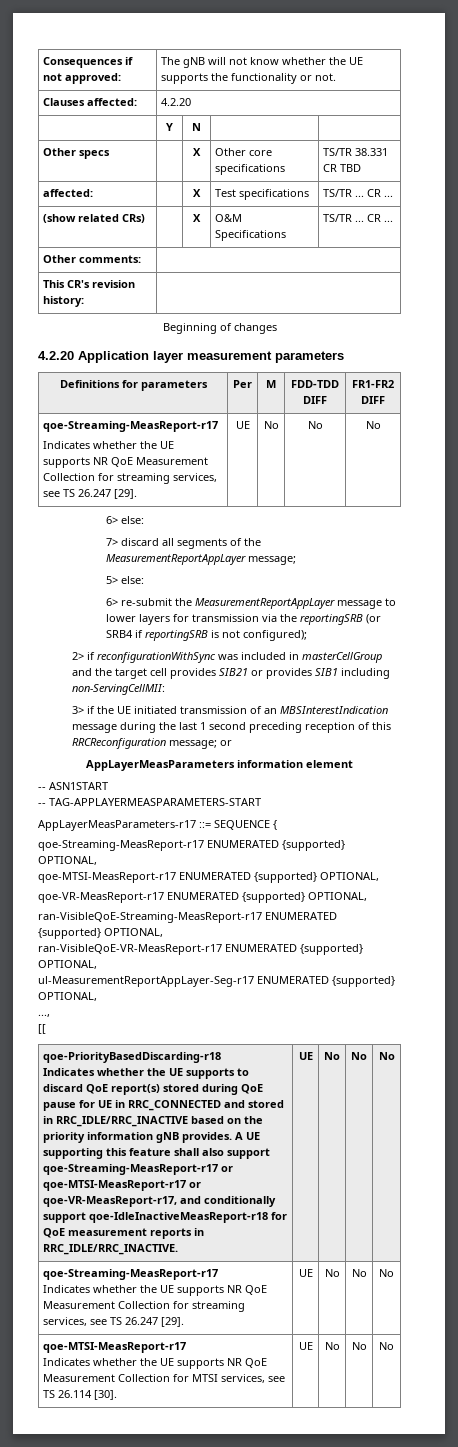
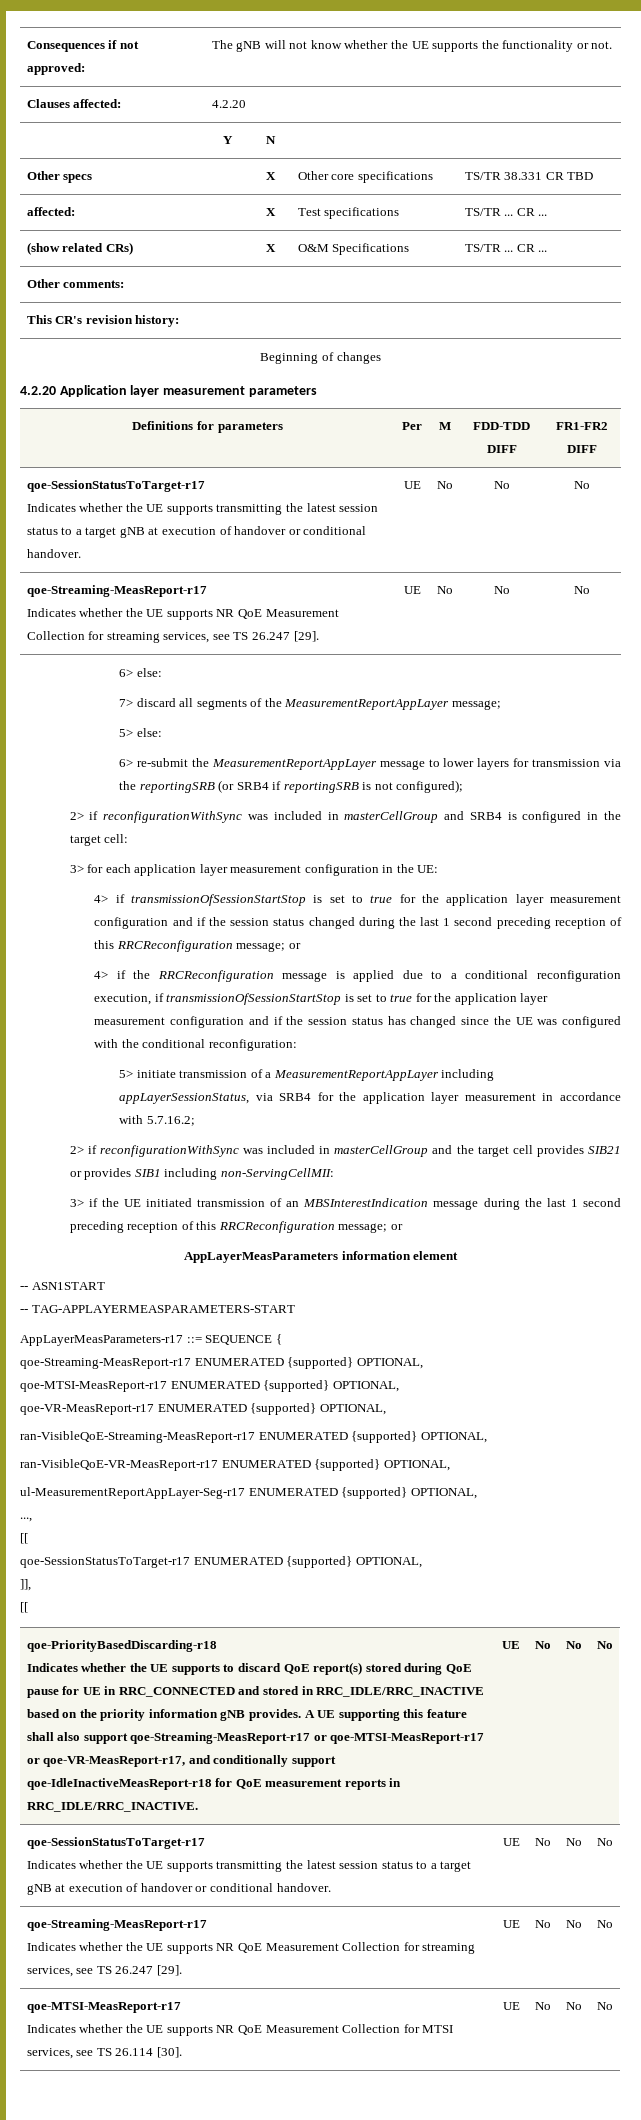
(385, 400) none -> [26,480,205,492] [26,503,379,515] [26,526,367,538] [26,549,81,558] [403,481,421,489] [437,481,453,489] [493,481,510,489] [573,481,590,489] // qoe-SessionStatusToTarget-r17 // Indicates whether the UE supports transmitting the latest session status to a target gNB at execution of handover or conditional handover. | UE | No | No | No
(308, 635) none -> [69,811,621,823] [69,834,129,846] [69,864,439,876] [94,894,622,906] [94,917,622,929] [94,940,301,952] [94,970,621,982] [94,993,549,1005] [94,1016,621,1028] [94,1039,297,1051] [119,1069,495,1081] [119,1092,621,1104] [119,1115,195,1126] // 2> if reconfigurationWithSync was included in masterCellGroup and SRB4 is configured in the target cell: // 3> for each application layer measurement configuration in the UE: // 4> if transmissionOfSessionStartStop is set to true for the application layer measurement configuration and if the session status changed during the last 1 second preceding reception of this RRCReconfiguration message; or // 4> if the RRCReconfiguration message is applied due to a conditional reconfiguration execution, if transmissionOfSessionStartStop is set to true for the application layer measurement configuration and if the session status has changed since the UE was configured with the conditional reconfiguration: // 5> initiate transmission of a MeasurementReportAppLayer including appLayerSessionStatus, via SRB4 for the application layer measurement in accordance with 5.7.16.2;
(46, 1029) none -> [20,1556,422,1568] [20,1579,31,1591] [20,1602,28,1613] // qoe-SessionStatusToTarget-r17 ENUMERATED {supported} OPTIONAL, // ]], // [[
(395, 1056) none -> [26,1837,205,1849] [26,1860,472,1872] [26,1883,331,1895] [502,1838,520,1846] [535,1838,551,1846] [566,1838,582,1846] [596,1838,613,1846] // qoe-SessionStatusToTarget-r17 // Indicates whether the UE supports transmitting the latest session status to a target gNB at execution of handover or conditional handover. | UE | No | No | No

